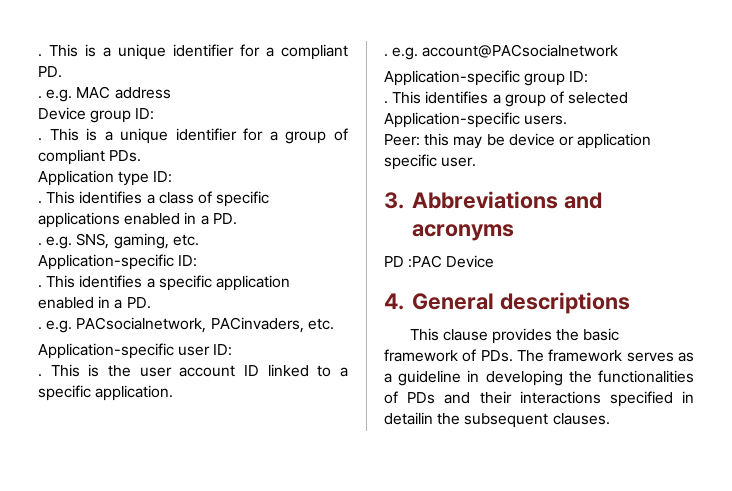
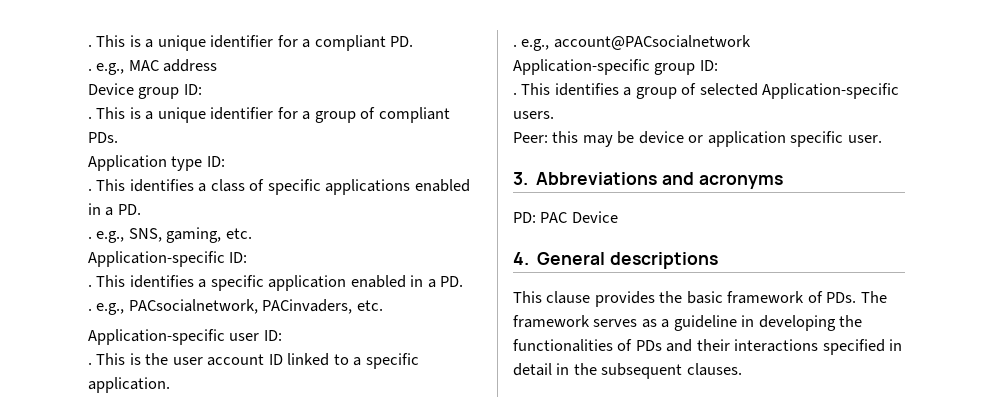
[46,89,73,102] e.g. -> [96,63,125,75] e.g.,
[46,236,73,249] e.g. -> [96,231,125,243] e.g.,
[46,320,73,333] e.g. -> [96,303,125,315] e.g.,
[392,47,419,60] e.g. -> [521,39,550,51] e.g.,
[384,255,443,268] PD :PAC -> [513,212,568,223] PD: PAC
[384,412,433,425] detailin -> [513,363,570,376] detail in

